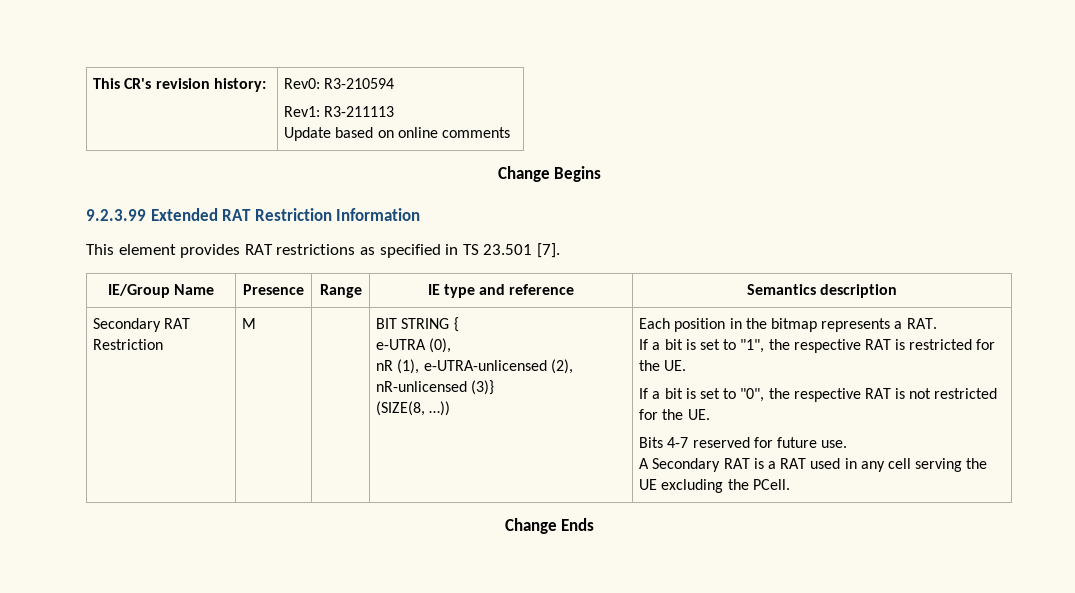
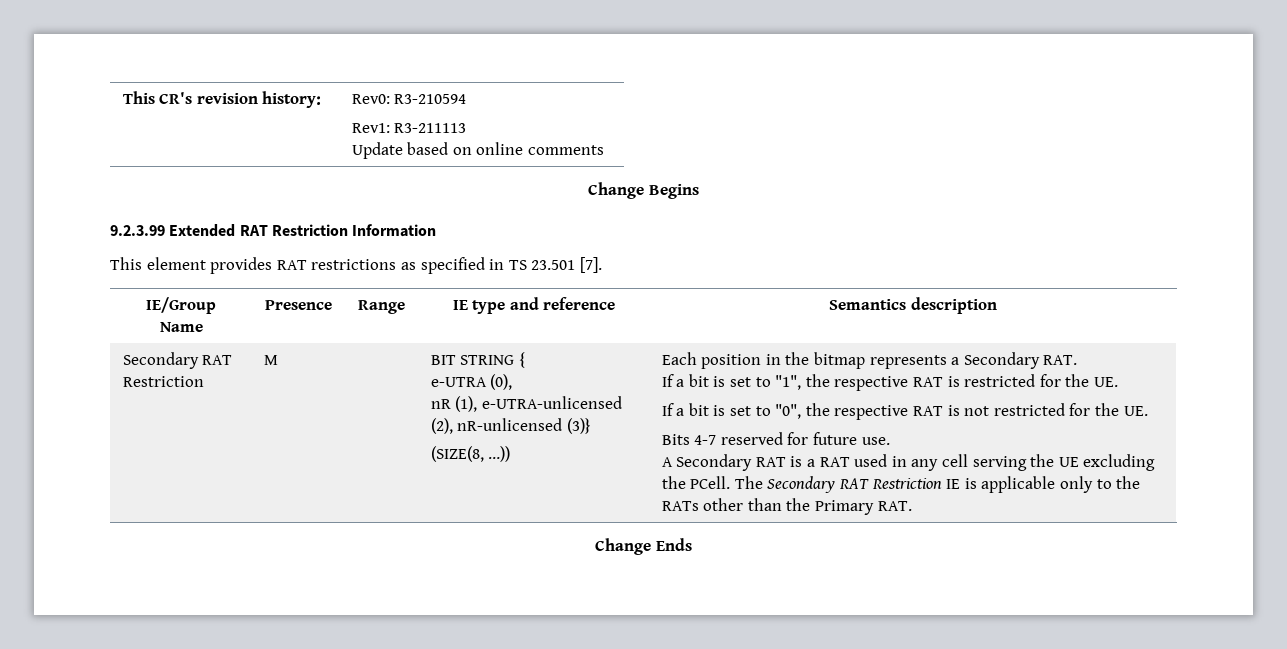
(903, 325) none -> [963,352,1040,369] Secondary
(790, 484) none -> [734,476,1141,493] [661,498,912,515] The Secondary RAT Restriction IE is applicable only to the RATs other than the Primary RAT.

